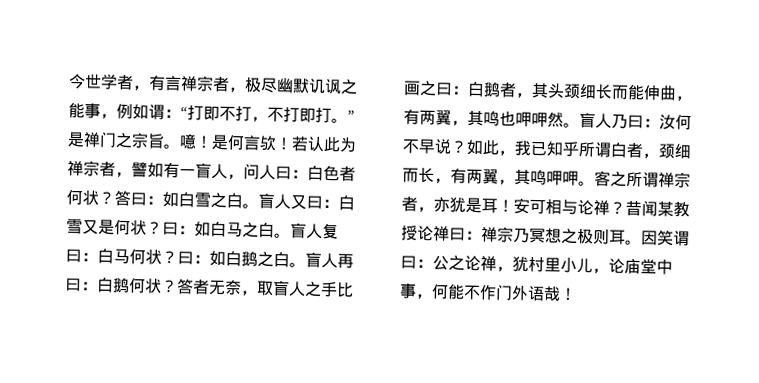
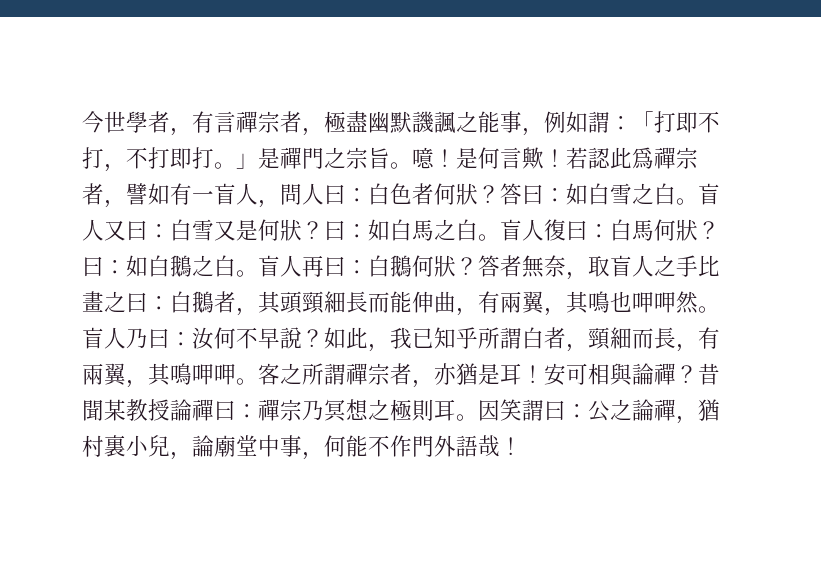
[100,73,118,90] 学 -> [126,111,148,133] 學
[180,75,342,95] 禅宗者，极尽幽默讥讽 -> [236,111,456,136] 禪宗者，極盡幽默譏諷
[148,104,188,120] 谓：“ -> [588,111,654,133] 謂：「
[347,110,355,122] [67,131,117,148] ”是禅门 -> [236,147,324,169] 」是禪門
[259,135,357,153] [67,159,84,177] 欤！若认此为禅 -> [522,147,676,169] 歟！若認此爲禪
[243,163,260,180] 问 -> [280,184,302,205] 問
[82,190,99,206] 状 -> [456,183,478,205] 狀
[130,220,339,240] [65,248,258,267] 状？曰：如白马之白。盲人复曰：白马何状？曰：如白鹅 -> [280,219,720,241] [82,255,192,277] 狀？曰：如白馬之白。盲人復曰：白馬何狀？曰：如白鵝
[112,277,226,295] 鹅何状？答者无 -> [390,255,544,278] 鵝何狀？答者無
[403,80,421,96] 画 -> [82,291,104,312] 畫
[483,82,613,100] 鹅者，其头颈细长 -> [192,291,368,316] 鵝者，其頭頸細長
[419,109,500,127] 两翼，其鸣 -> [500,291,610,316] 兩翼，其鳴
[434,138,452,155] 说 -> [280,327,302,349] 說
[594,142,691,160] [402,167,547,186] 谓白者，颈细而长，有两翼，其鸣 -> [500,327,720,352] [82,363,192,388] 謂白者，頸細而長，有兩翼，其鳴
[642,171,675,188] 谓禅 -> [324,363,368,385] 謂禪
[449,197,466,213] 犹 -> [456,363,478,385] 猶
[561,199,690,218] [401,225,498,243] 与论禅？昔闻某教授论禅曰：禅 -> [610,363,720,386] [82,399,280,421] 與論禪？昔聞某教授論禪曰：禪
[577,228,610,245] 极则 -> [390,399,434,421] 極則
[672,230,690,247] 谓 -> [522,399,544,421] 謂
[464,254,641,275] 论禅，犹村里小儿，论庙 -> [632,399,720,424] [82,435,236,460] 論禪，猶村裏小兒，論廟
[495,284,545,302] 门外语 -> [412,435,478,457] 門外語

